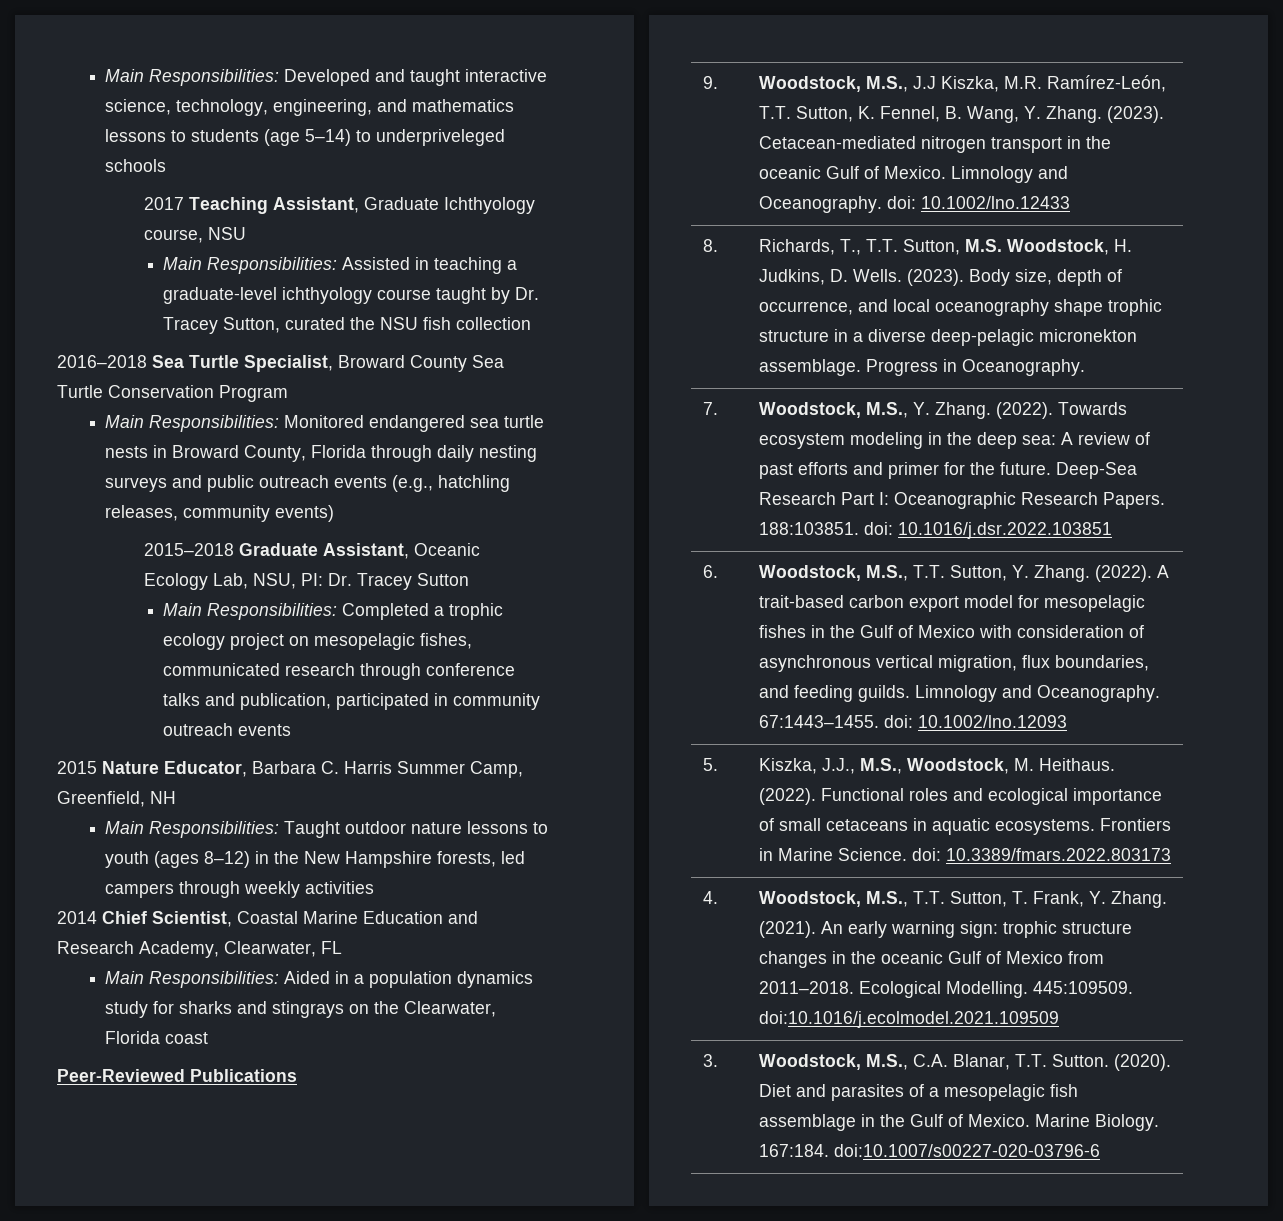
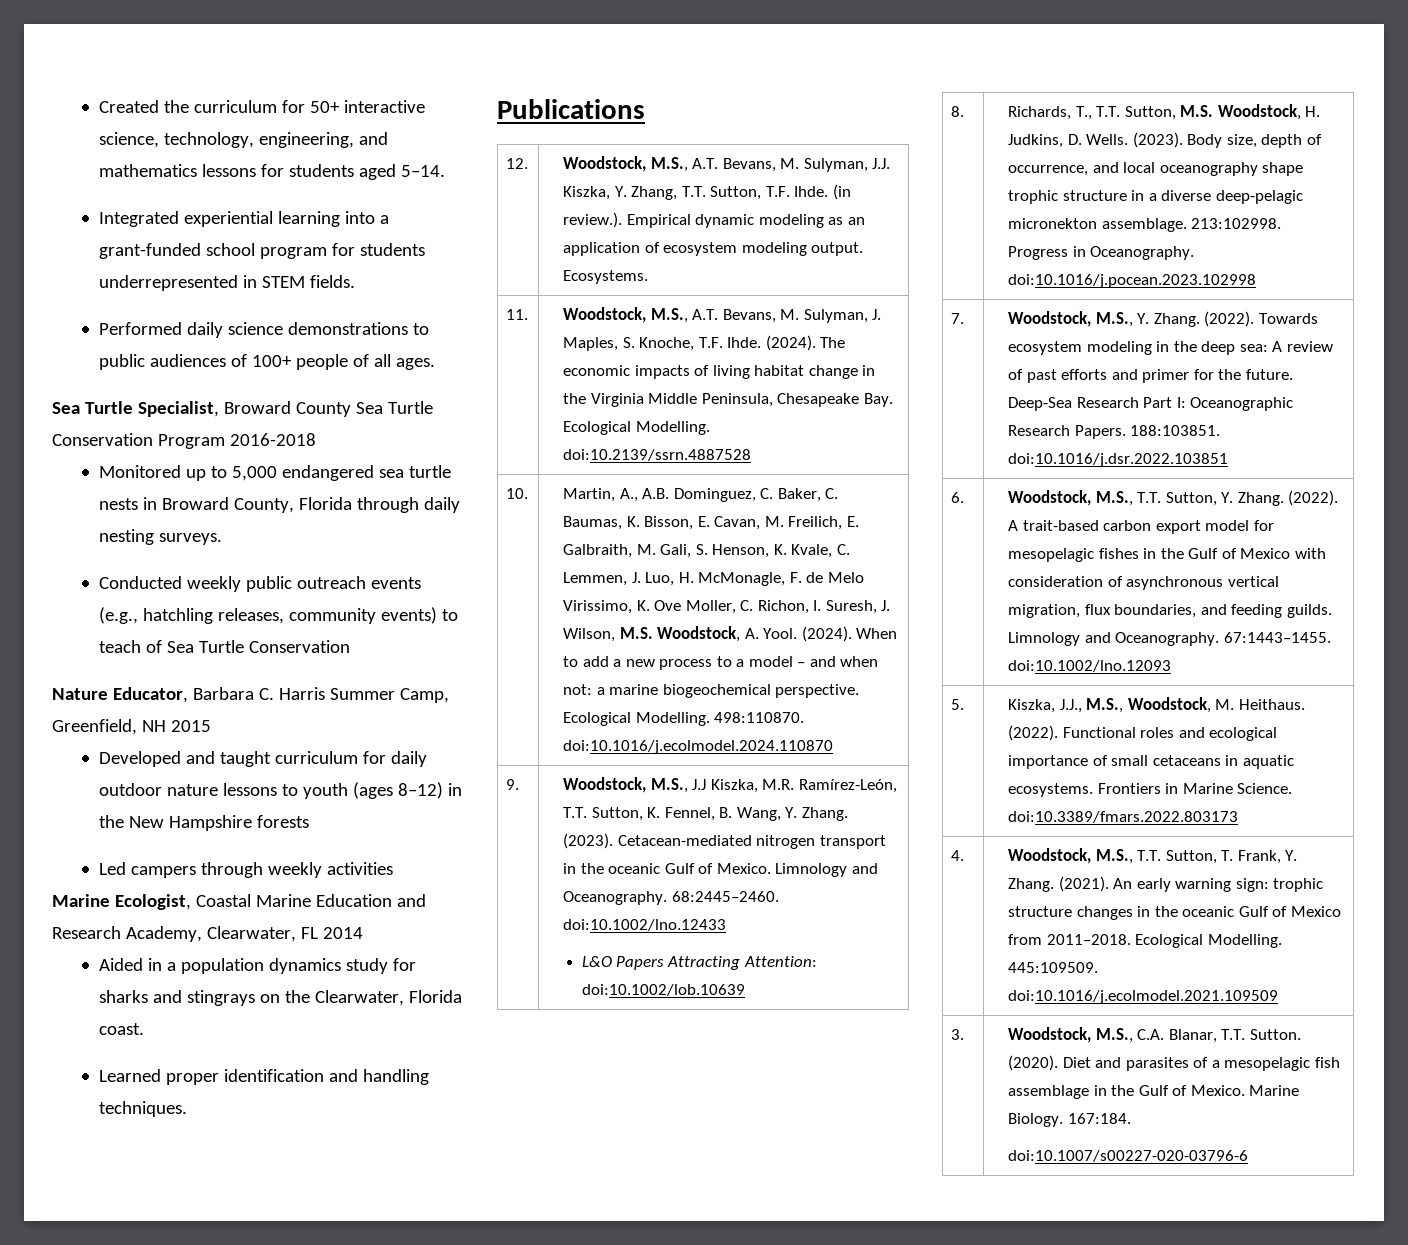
[105,69,461,86] Main Responsibilities: Developed and taught -> [99,100,341,113] Created the curriculum for 50+
[171,129,506,146] [105,159,167,172] [144,197,536,214] [144,227,247,243] [163,257,518,274] [163,287,540,304] [163,317,532,334] [57,355,147,368] to students (age 5–14) to underpriveleged schools // 2017 Teaching Assistant, Graduate Ichthyology course, NSU // Main Responsibilities: Assisted in teaching a graduate-level ichthyology course taught by Dr. Tracey Sutton, curated the NSU fish collection // 2016–2018 -> [261,164,446,180] [99,211,390,227] [99,243,426,259] [99,275,356,291] [99,322,430,338] [99,354,436,370] for students aged 5–14. // Integrated experiential learning into a grant-funded school program for students underrepresented in STEM fields. // Performed daily science demonstrations to public audiences of 100+ people of all ages. //
[105,415,365,432] // Main Responsibilities: Monitored -> [229,433,316,446] [99,465,278,481] 2016-2018 // Monitored up to 5,000
[105,475,203,492] surveys and -> [159,533,223,545] [99,576,242,592] surveys. // Conducted weekly
[144,543,481,559] [144,573,470,590] [163,603,504,620] [163,633,473,650] [163,663,516,680] [163,693,541,710] [163,723,292,736] [57,761,97,774] // 2015–2018 Graduate Assistant, Oceanic Ecology Lab, NSU, PI: Dr. Tracey Sutton // Main Responsibilities: Completed a trophic ecology project on mesopelagic fishes, communicated research through conference talks and publication, participated in community outreach events // 2015 -> [442,609,459,621] [99,640,351,653] to teach of Sea Turtle Conservation //
[105,821,341,838] // Main Responsibilities: Taught -> [170,720,211,732] [99,751,428,767] 2015 // Developed and taught curriculum for daily
[437,851,526,867] forests, led -> [257,815,310,828] [99,862,127,875] forests // Led
[57,911,232,927] 2014 Chief Scientist, -> [52,894,191,910] Marine Ecologist,
[105,971,280,988] // Main Responsibilities: -> [322,927,363,939] 2014 //
[165,1032,209,1044] [57,1069,297,1082] coast // Peer-Reviewed Publications -> [99,1023,145,1035] [99,1069,430,1085] [99,1101,188,1117] [497,99,645,119] [506,158,529,169] [563,156,891,172] [563,184,851,200] [563,212,865,228] [563,242,864,256] [563,270,649,284] [506,309,529,320] [563,307,882,323] [563,335,846,351] [563,365,876,379] [563,393,893,407] [563,421,710,435] [563,449,752,461] [506,488,529,499] [563,488,839,502] [563,516,859,530] [563,544,850,558] [563,572,864,586] [563,600,891,614] [563,626,898,642] [563,656,878,670] [563,684,860,698] [563,712,805,726] [563,740,834,754] coast. // Learned proper identification and handling techniques. // Publications // 12. | Woodstock, M.S., A.T. Bevans, M. Sulyman, J.J. Kiszka, Y. Zhang, T.T. Sutton, T.F. Ihde. (in review.). Empirical dynamic modeling as an application of ecosystem modeling output. Ecosystems. // 11. | Woodstock, M.S., A.T. Bevans, M. Sulyman, J. Maples, S. Knoche, T.F. Ihde. (2024). The economic impacts of living habitat change in the Virginia Middle Peninsula, Chesapeake Bay. Ecological Modelling. doi:10.2139/ssrn.4887528 // 10. | Martin, A., A.B. Dominguez, C. Baker, C. Baumas, K. Bisson, E. Cavan, M. Freilich, E. Galbraith, M. Gali, S. Henson, K. Kvale, C. Lemmen, J. Luo, H. McMonagle, F. de Melo Virissimo, K. Ove Moller, C. Richon, I. Suresh, J. Wilson, M.S. Woodstock, A. Yool. (2024). When to add a new process to a model – and when not: a marine biogeochemical perspective. Ecological Modelling. 498:110870. doi:10.1016/j.ecolmodel.2024.110870
[887,196,1071,209] doi: 10.1002/lno.12433 -> [671,891,779,902] [563,919,727,931] [581,956,817,970] [581,984,745,996] 68:2445–2460. doi:10.1002/lno.12433 // L&O Papers Attracting Attention: doi:10.1002/lob.10639
(862, 367) none -> [1191,218,1282,229] 213:102998.
(1086, 367) none -> [1008,274,1257,288] doi:10.1016/j.pocean.2023.102998
[864,522,1113,539] doi: 10.1016/j.dsr.2022.103851 -> [1008,453,1229,467] doi:10.1016/j.dsr.2022.103851
[884,715,1068,728] doi: 10.1002/lno.12093 -> [1008,660,1172,672] doi:10.1002/lno.12093
[912,848,1172,861] doi: 10.3389/fmars.2022.803173 -> [1008,811,1239,823] doi:10.3389/fmars.2022.803173
(830, 1150) none -> (1131, 1118) //

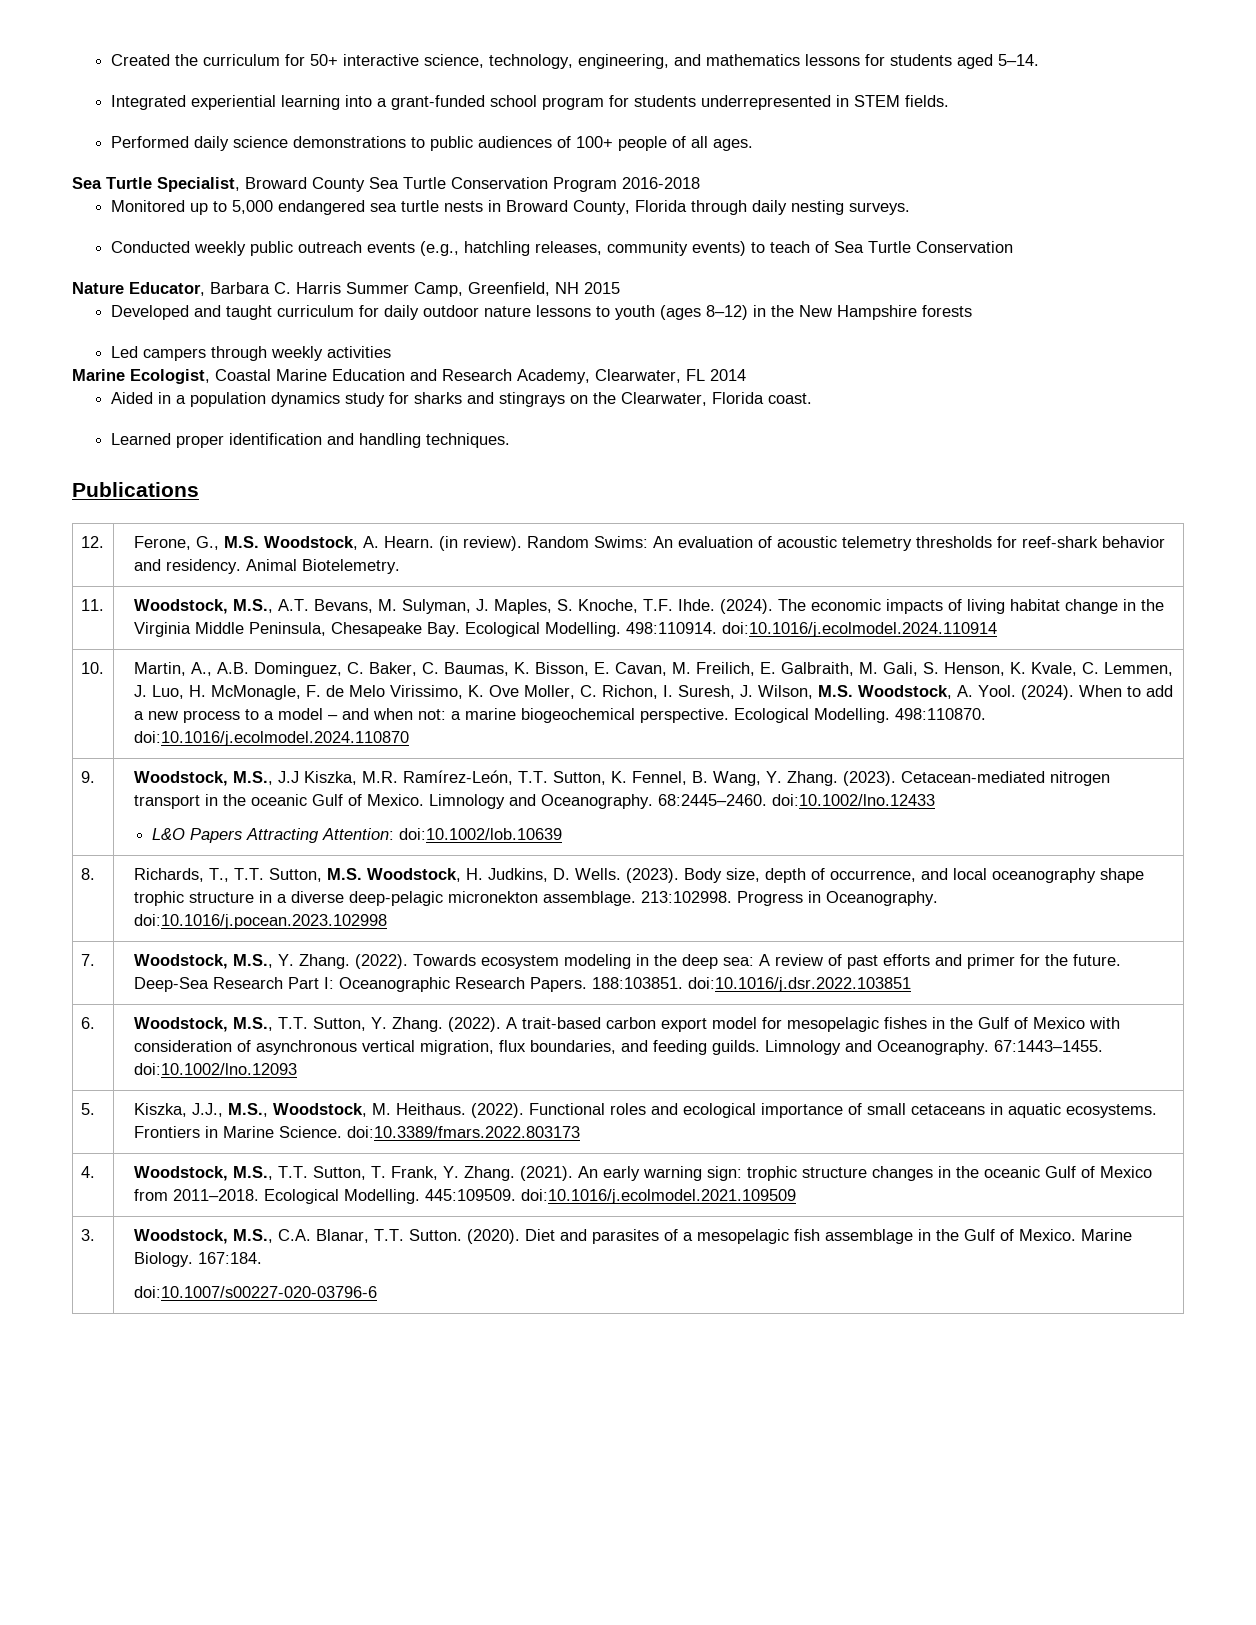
[563,156,891,172] [563,184,851,200] [563,212,865,228] [563,242,864,256] [563,270,649,284] Woodstock, M.S., A.T. Bevans, M. Sulyman, J.J. Kiszka, Y. Zhang, T.T. Sutton, T.F. Ihde. (in review.). Empirical dynamic modeling as an application of ecosystem modeling output. Ecosystems. -> [134,536,1166,551] [134,559,401,574] Ferone, G., M.S. Woodstock, A. Hearn. (in review). Random Swims: An evaluation of acoustic telemetry thresholds for reef-shark behavior and residency. Animal Biotelemetry.
[563,449,752,461] doi:10.2139/ssrn.4887528 -> [626,622,998,637] 498:110914. doi:10.1016/j.ecolmodel.2024.110914

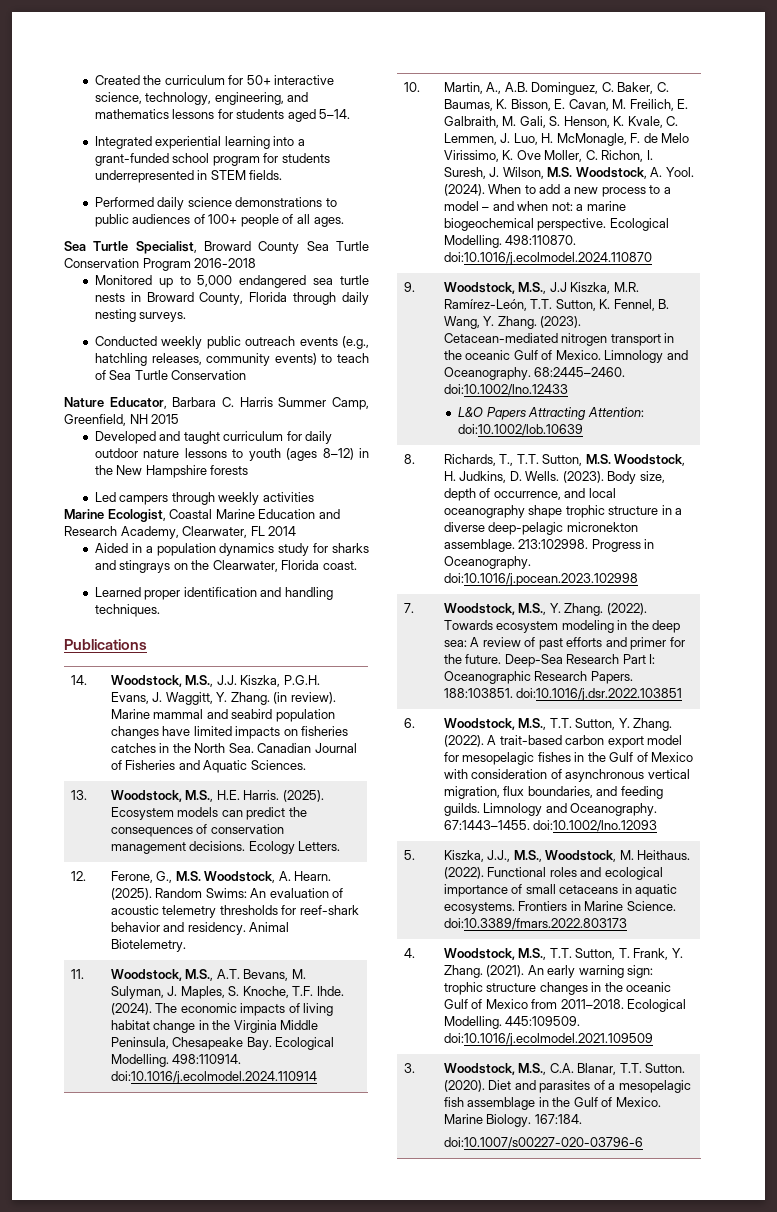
(199, 489) none -> [70,675,87,685] [110,675,320,687] [110,692,336,705] [110,709,335,722] [110,726,349,739] [110,743,357,753] [110,760,306,773] [70,790,87,800] [110,790,324,802] [110,807,307,820] [110,824,284,837] [110,841,341,854] // 14. | Woodstock, M.S., J.J. Kiszka, P.G.H. Evans, J. Waggitt, Y. Zhang. (in review). Marine mammal and seabird population changes have limited impacts on fisheries catches in the North Sea. Canadian Journal of Fisheries and Aquatic Sciences. // 13. | Woodstock, M.S., H.E. Harris. (2025). Ecosystem models can predict the consequences of conservation management decisions. Ecology Letters.
[439,536,523,551] (in review). -> [110,888,152,900] (2025).

